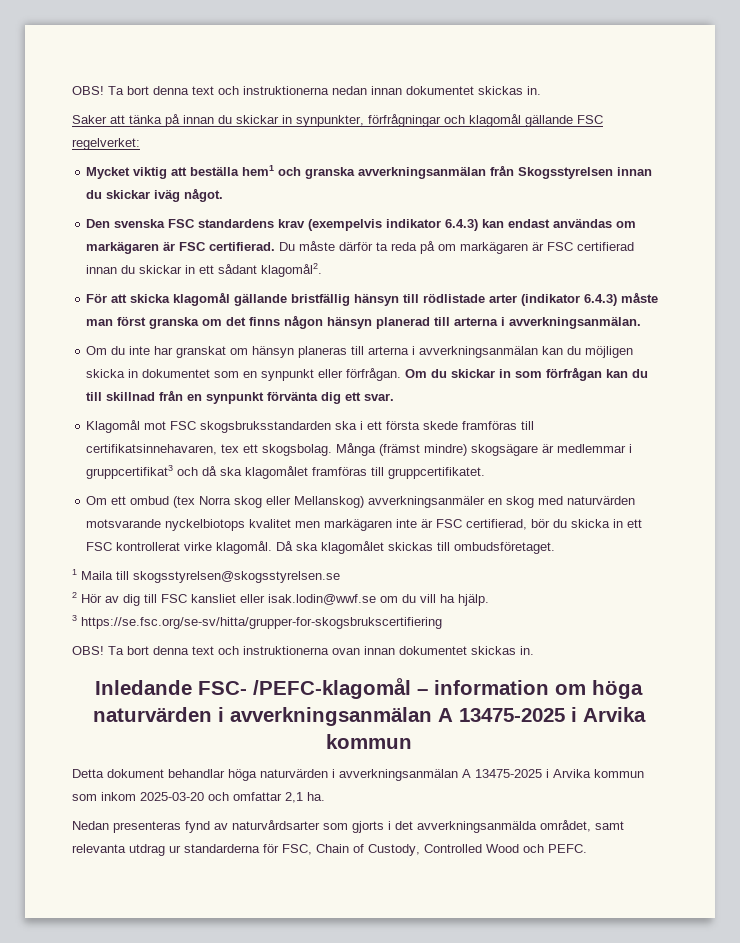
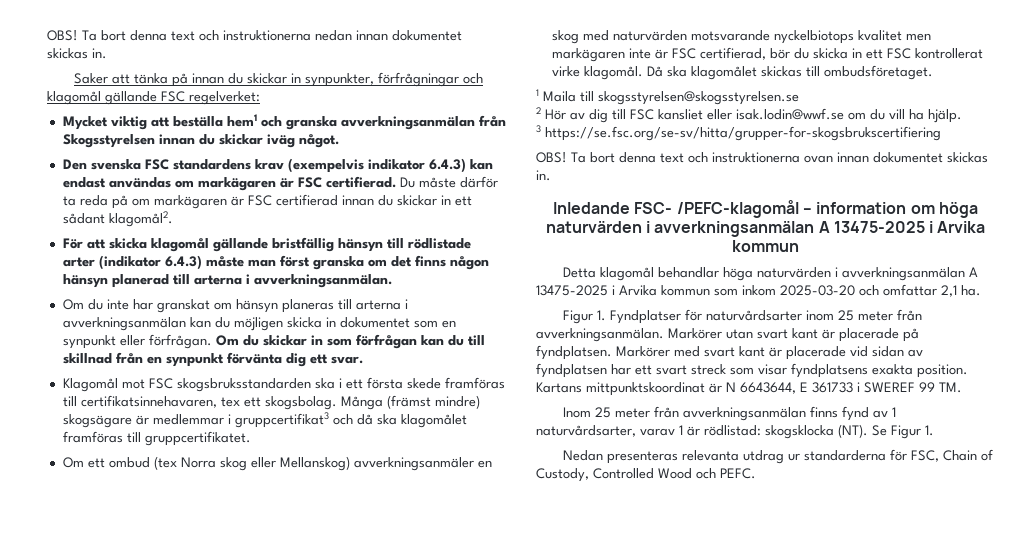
[107,769,164,778] dokument -> [599,267,654,281] klagomål
[72,820,624,833] Nedan presenteras fynd av naturvårdsarter som gjorts i det avverkningsanmälda området, samt -> [562,309,922,324] [536,328,919,342] [536,345,923,360] [536,363,968,378] [536,382,962,396] [562,406,896,421] [536,424,934,439] [562,450,678,464] Figur 1. Fyndplatser för naturvårdsarter inom 25 meter från avverkningsanmälan. Markörer utan svart kant är placerade på fyndplatsen. Markörer med svart kant är placerade vid sidan av fyndplatsen har ett svart streck som visar fyndplatsens exakta position. Kartans mittpunktskoordinat är N 6643644, E 361733 i SWEREF 99 TM. // Inom 25 meter från avverkningsanmälan finns fynd av 1 naturvårdsarter, varav 1 är rödlistad: skogsklocka (NT). Se Figur 1. // Nedan presenteras

